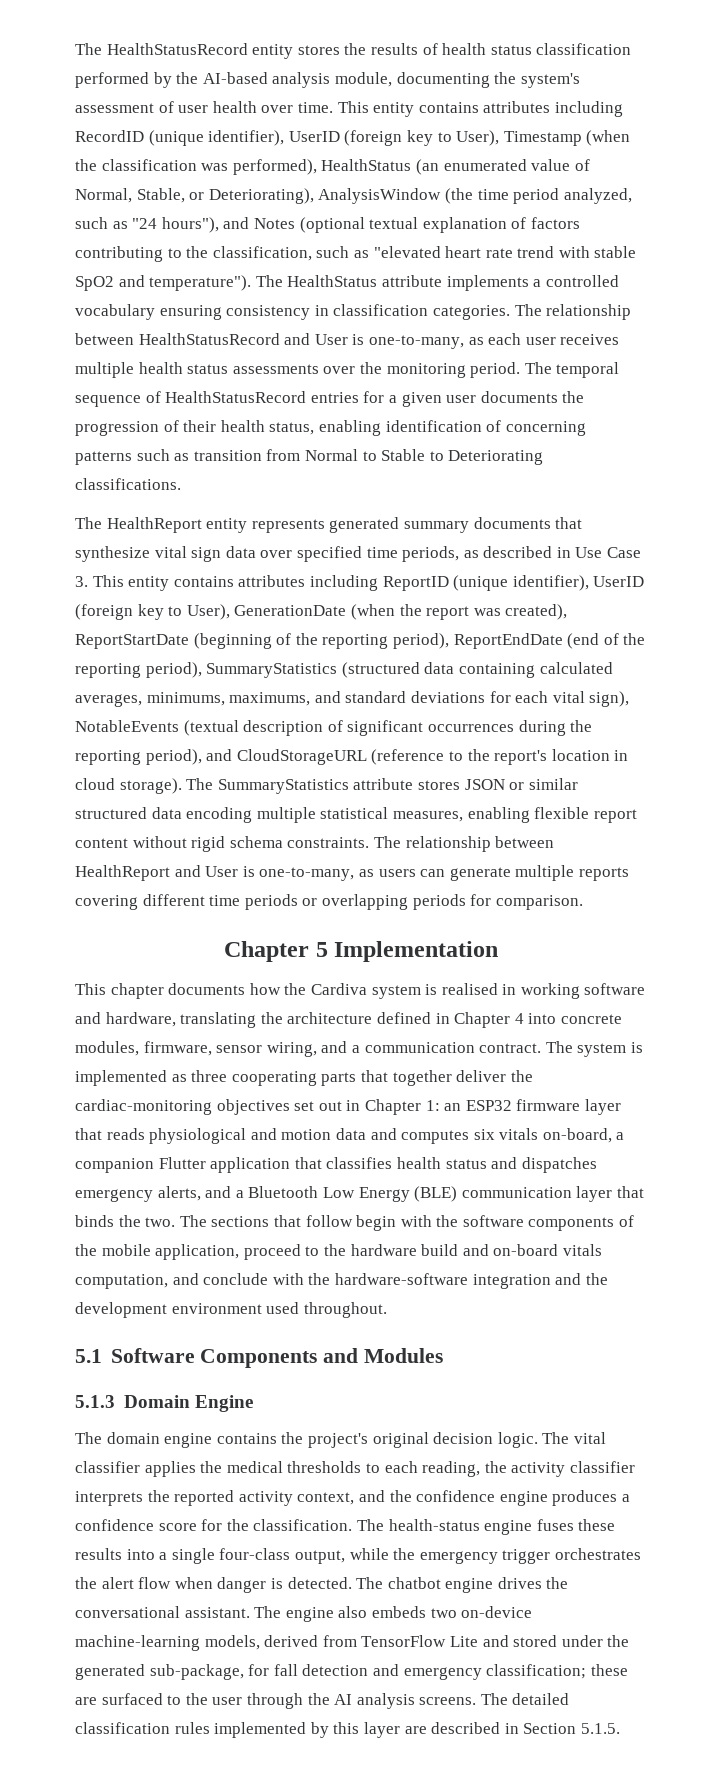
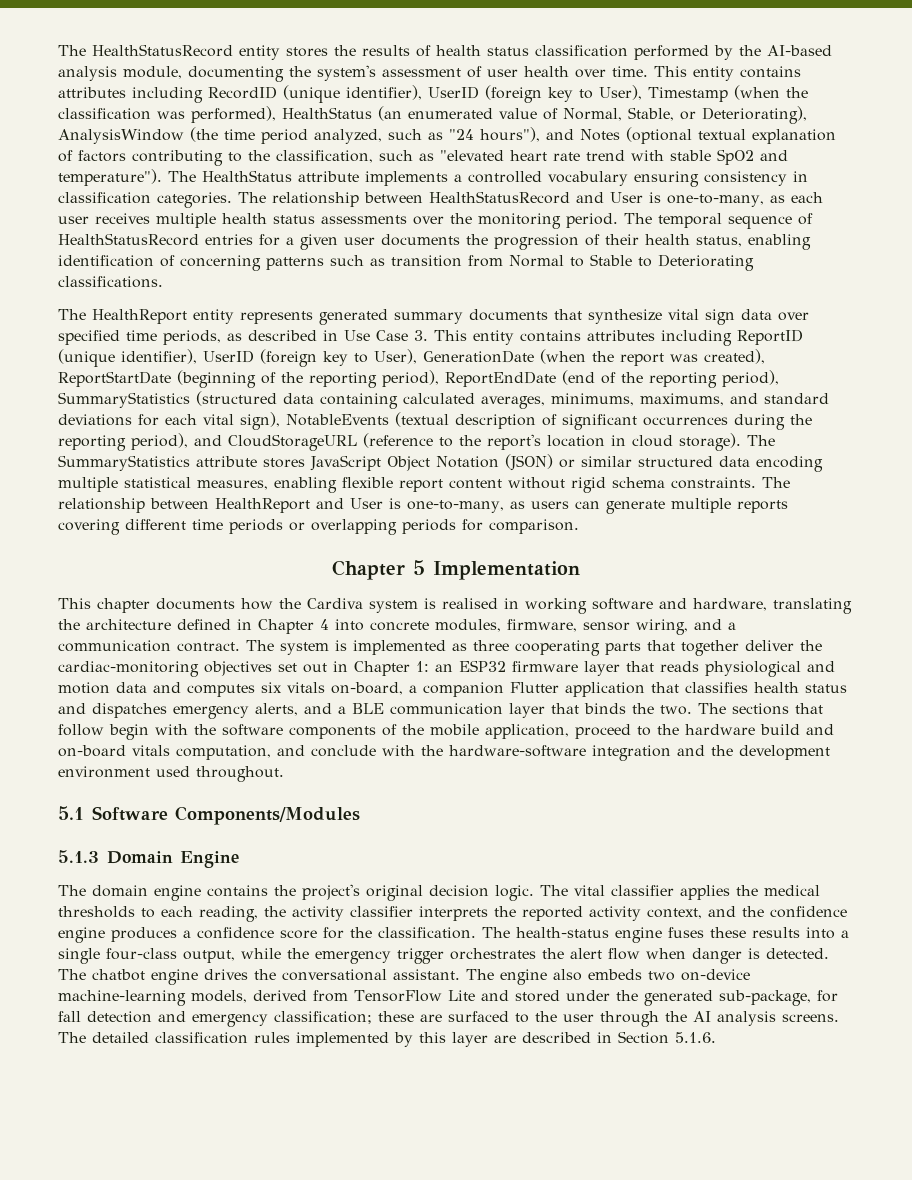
[464,779,505,790] JSON -> [310,454,553,471] JavaScript Object Notation (JSON)
[248,1186,458,1202] Bluetooth Low Energy (BLE) -> [352,703,384,714] BLE
[200,1348,443,1368] Components and Modules -> [175,806,360,825] Components/Modules
[580,1723,620,1734] 5.1.5. -> [675,1032,716,1043] 5.1.6.

